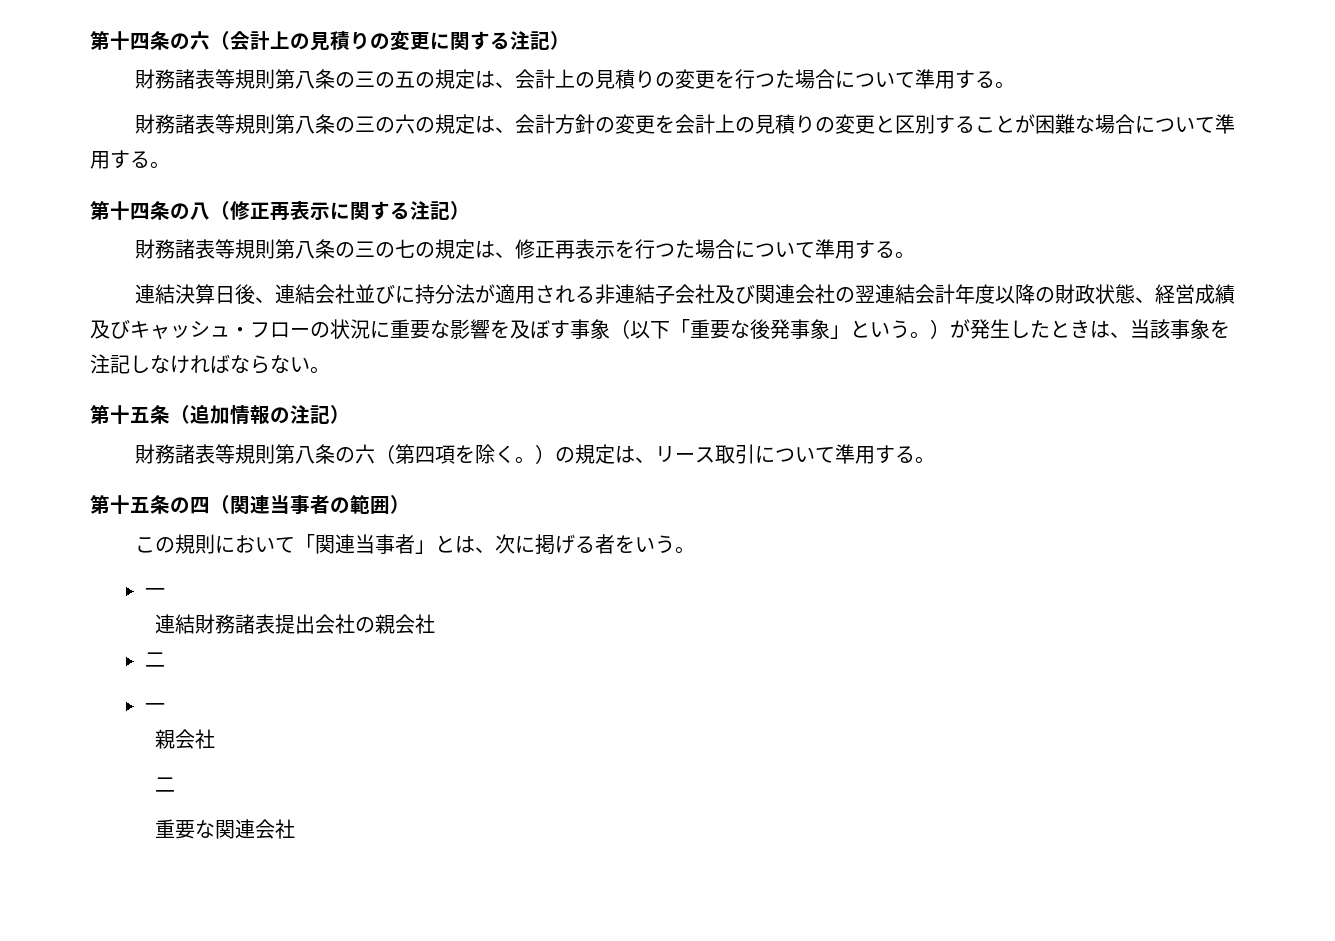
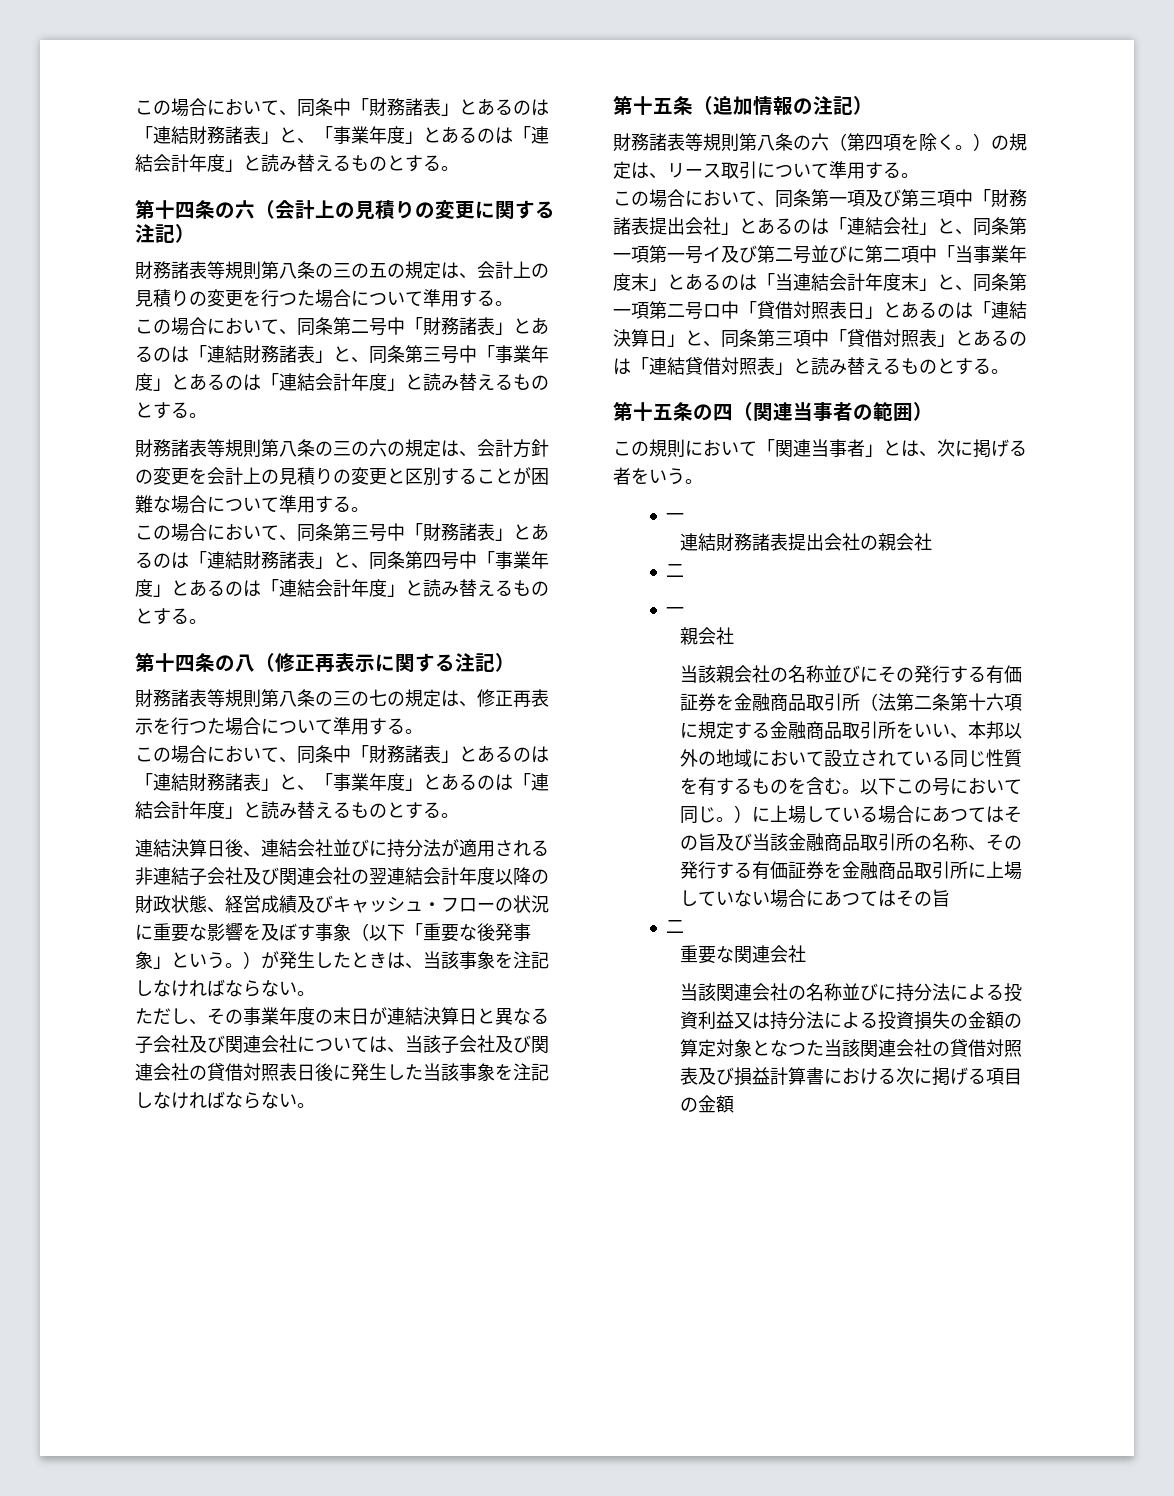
(90, 40) none -> [135,98,549,117] [135,126,549,144] [135,154,459,172] この場合において、同条中「財務諸表」とあるのは「連結財務諸表」と、「事業年度」とあるのは「連結会計年度」と読み替えるものとする。 //
(1016, 85) none -> [135,317,549,336] [135,345,549,364] [135,373,549,391] [135,402,207,419] // この場合において、同条第二号中「財務諸表」とあるのは「連結財務諸表」と、同条第三号中「事業年度」とあるのは「連結会計年度」と読み替えるものとする。
(170, 165) none -> [135,523,549,542] [135,551,549,570] [135,579,549,597] [135,608,207,625] // この場合において、同条第三号中「財務諸表」とあるのは「連結財務諸表」と、同条第四号中「事業年度」とあるのは「連結会計年度」と読み替えるものとする。
(916, 255) none -> [135,745,549,764] [135,773,549,791] [135,801,459,819] // この場合において、同条中「財務諸表」とあるのは「連結財務諸表」と、「事業年度」とあるのは「連結会計年度」と読み替えるものとする。
(330, 370) none -> [135,1007,549,1025] [135,1035,549,1054] [135,1063,549,1081] [135,1091,315,1109] // ただし、その事業年度の末日が連結決算日と異なる子会社及び関連会社については、当該子会社及び関連会社の貸借対照表日後に発生した当該事象を注記しなければならない。
(936, 460) none -> [613,189,1027,208] [613,217,1027,236] [613,245,1027,264] [613,273,1027,292] [613,301,1027,320] [613,329,1027,348] [613,357,1009,375] // この場合において、同条第一項及び第三項中「財務諸表提出会社」とあるのは「連結会社」と、同条第一項第一号イ及び第二号並びに第二項中「当事業年度末」とあるのは「当連結会計年度末」と、同条第一項第二号ロ中「貸借対照表日」とあるのは「連結決算日」と、同条第三項中「貸借対照表」とあるのは「連結貸借対照表」と読み替えるものとする。
[154,777,175,792] [154,819,295,839] 二 // 重要な関連会社 -> [680,665,1023,684] [680,693,1023,712] [680,721,1023,739] [680,749,1023,768] [680,777,1023,796] [680,805,1023,824] [680,833,1023,851] [680,861,1023,880] [680,889,951,908] [666,920,685,933] [680,945,807,964] [680,983,1023,1002] [680,1011,1023,1030] [680,1039,1023,1057] [680,1067,1023,1086] [680,1095,735,1113] 当該親会社の名称並びにその発行する有価証券を金融商品取引所（法第二条第十六項に規定する金融商品取引所をいい、本邦以外の地域において設立されている同じ性質を有するものを含む。以下この号において同じ。）に上場している場合にあつてはその旨及び当該金融商品取引所の名称、その発行する有価証券を金融商品取引所に上場していない場合にあつてはその旨 // 二 // 重要な関連会社 // 当該関連会社の名称並びに持分法による投資利益又は持分法による投資損失の金額の算定対象となつた当該関連会社の貸借対照表及び損益計算書における次に掲げる項目の金額

